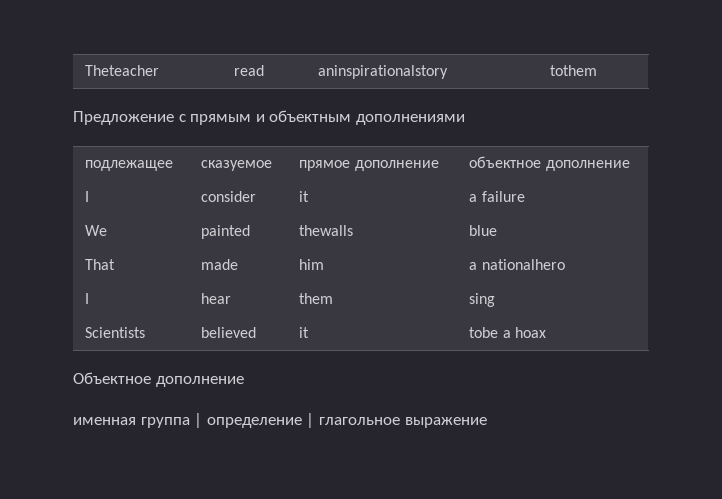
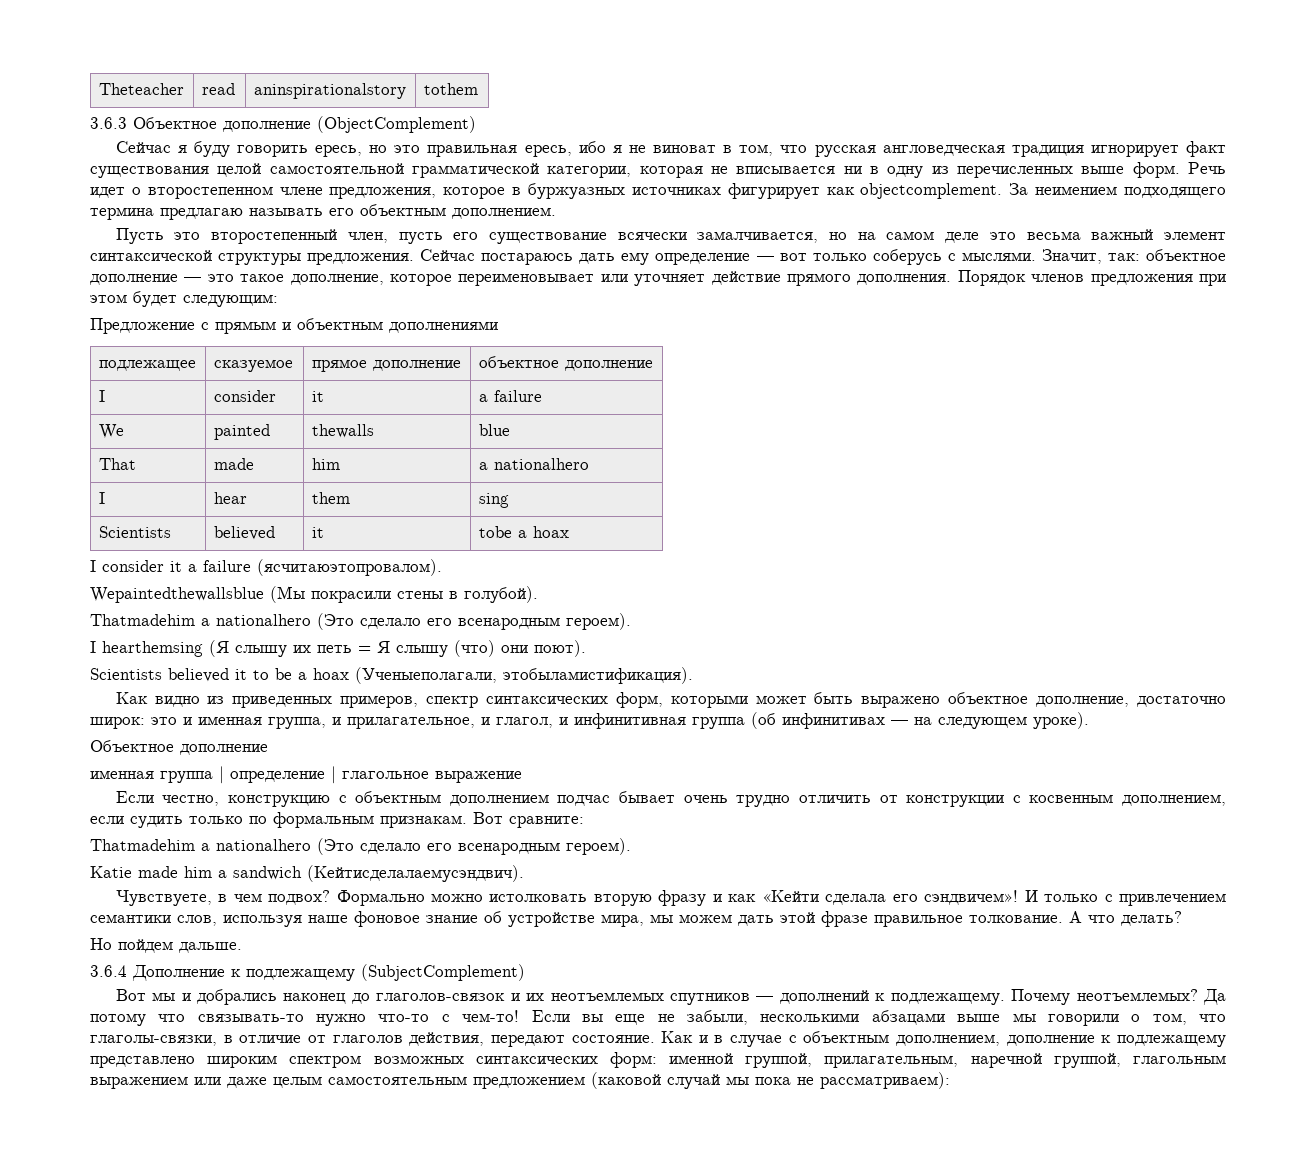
(598, 70) none -> [90,116,476,133] [115,141,1226,157] [90,162,1226,178] [90,183,1227,199] [90,204,556,220] [115,228,1227,244] [90,249,1226,265] [90,270,1226,286] [90,291,278,307] // 3.6.3 Объектное дополнение (ObjectComplement) // Сейчас я буду говорить ересь, но это правильная ересь, ибо я не виноват в том, что русская англоведческая традиция игнорирует факт существования целой самостоятельной грамматической категории, которая не вписывается ни в одну из перечисленных выше форм. Речь идет о второстепенном члене предложения, которое в буржуазных источниках фигурирует как objectcomplement. За неимением подходящего термина предлагаю называть его объектным дополнением. // Пусть это второстепенный член, пусть его существование всячески замалчивается, но на самом деле это весьма важный элемент синтаксической структуры предложения. Сейчас постараюсь дать ему определение — вот только соберусь с мыслями. Значит, так: объектное дополнение — это такое дополнение, которое переименовывает или уточняет действие прямого дополнения. Порядок членов предложения при этом будет следующим:
(546, 332) none -> [90,559,442,576] [90,586,538,603] [90,613,631,630] [90,640,586,657] [90,667,693,684] [115,692,1227,708] [90,712,1089,729] // I consider it a failure (ясчитаюэтопровалом). // Wepaintedthewallsblue (Мы покрасили стены в голубой). // Thatmadehim a nationalhero (Это сделало его всенародным героем). // I hearthemsing (Я слышу их петь = Я слышу (что) они поют). // Scientists believed it to be a hoax (Ученыеполагали, этобыламистификация). // Как видно из приведенных примеров, спектр синтаксических форм, которыми может быть выражено объектное дополнение, достаточно широк: это и именная группа, и прилагательное, и глагол, и инфинитивная группа (об инфинитивах — на следующем уроке).
(487, 422) none -> [115,791,1226,807] [90,812,584,828] [90,838,631,855] [90,865,524,882] [115,890,1227,906] [90,911,1182,927] [90,938,242,953] [90,964,525,981] [115,989,1227,1005] [90,1010,1226,1026] [90,1031,1226,1047] [90,1052,1226,1068] [90,1072,950,1089] // Если честно, конструкцию с объектным дополнением подчас бывает очень трудно отличить от конструкции с косвенным дополнением, если судить только по формальным признакам. Вот сравните: // Thatmadehim a nationalhero (Это сделало его всенародным героем). // Katie made him a sandwich (Кейтисделалаемусэндвич). // Чувствуете, в чем подвох? Формально можно истолковать вторую фразу и как «Кейти сделала его сэндвичем»! И только с привлечением семантики слов, используя наше фоновое знание об устройстве мира, мы можем дать этой фразе правильное толкование. А что делать? // Но пойдем дальше. // 3.6.4 Дополнение к подлежащему (SubjectComplement) // Вот мы и добрались наконец до глаголов-связок и их неотъемлемых спутников — дополнений к подлежащему. Почему неотъемлемых? Да потому что связывать-то нужно что-то с чем-то! Если вы еще не забыли, несколькими абзацами выше мы говорили о том, что глаголы-связки, в отличие от глаголов действия, передают состояние. Как и в случае с объектным дополнением, дополнение к подлежащему представлено широким спектром возможных синтаксических форм: именной группой, прилагательным, наречной группой, глагольным выражением или даже целым самостоятельным предложением (каковой случай мы пока не рассматриваем):

